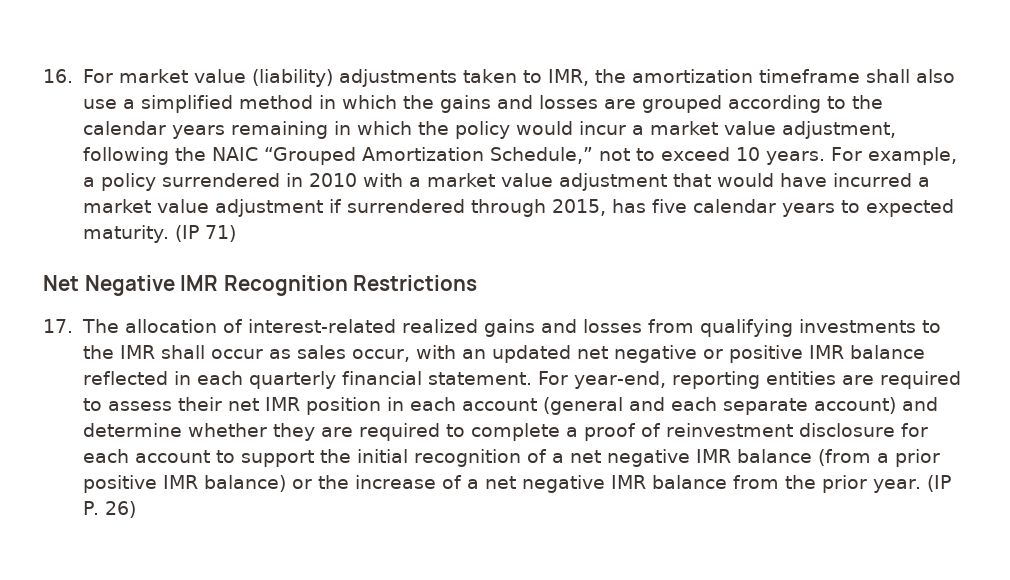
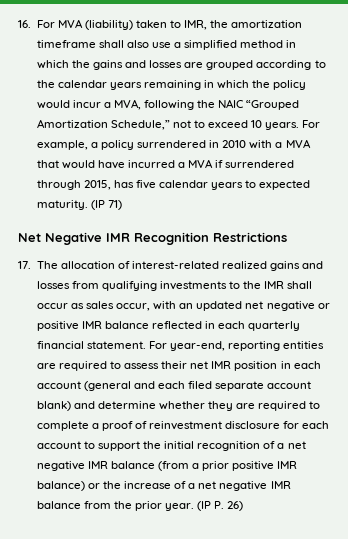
[119,69,458,87] market value (liability) adjustments -> [57,19,133,30] MVA (liability)
[649,121,897,139] market value adjustment, -> [114,99,142,110] MVA,
[426,173,668,191] market value adjustment -> [285,139,311,148] MVA
[82,199,324,217] market value adjustment -> [188,159,214,168] MVA
[722,397,896,415] separate account) -> [188,381,312,391] [36,401,71,411] filed separate account blank)

